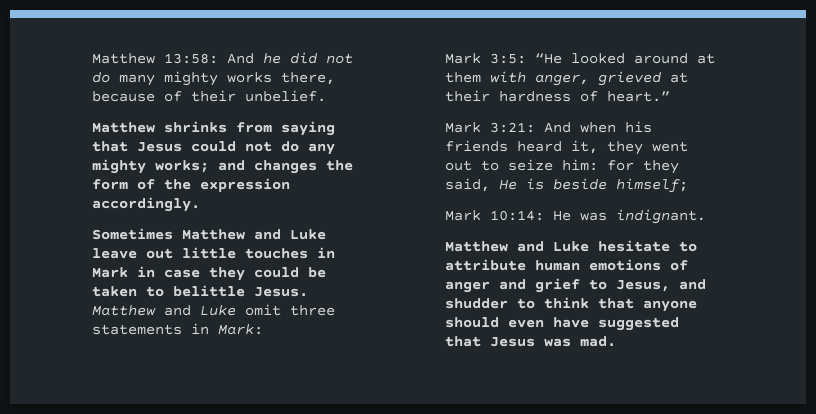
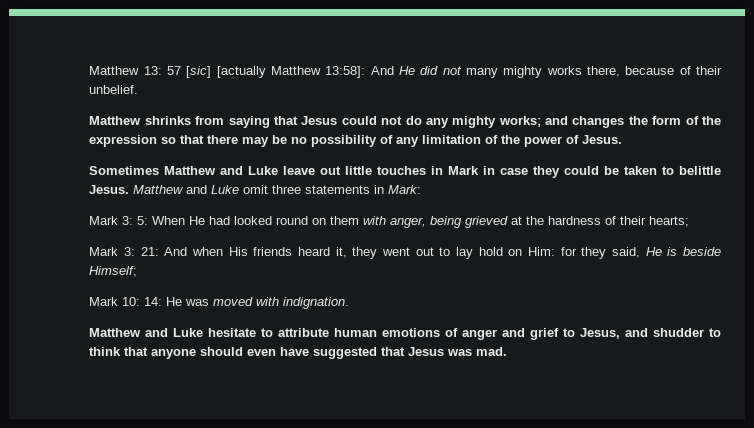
[92,53,282,64] Matthew 13:58: And he -> [89,66,416,78] Matthew 13: 57 [sic] [actually Matthew 13:58]: And He
[92,72,111,83] do -> (462, 70) none
[92,197,201,212] accordingly. -> [161,135,623,147] so that there may be no possibility of any limitation of the power of Jesus.
[490,53,716,64] 3:5: “He looked around at -> [122,216,327,225] 3: 5: When He had looked round on
(590, 80) none -> [430,216,463,228] being
[445,90,491,102] their -> [526,216,545,225] the
[607,91,671,102] [445,122,536,133] heart.” // Mark 3:21: -> [620,216,690,227] [89,247,159,256] their hearts; // Mark 3: 21:
[625,121,653,133] his -> [228,247,248,256] His
[508,159,599,171] seize him: -> [456,247,556,259] lay hold on Him:
[616,178,689,193] [445,209,707,224] himself; // Mark 10:14: He was indignant. -> [89,266,138,277] [89,297,350,309] Himself; // Mark 10: 14: He was moved with indignation.

